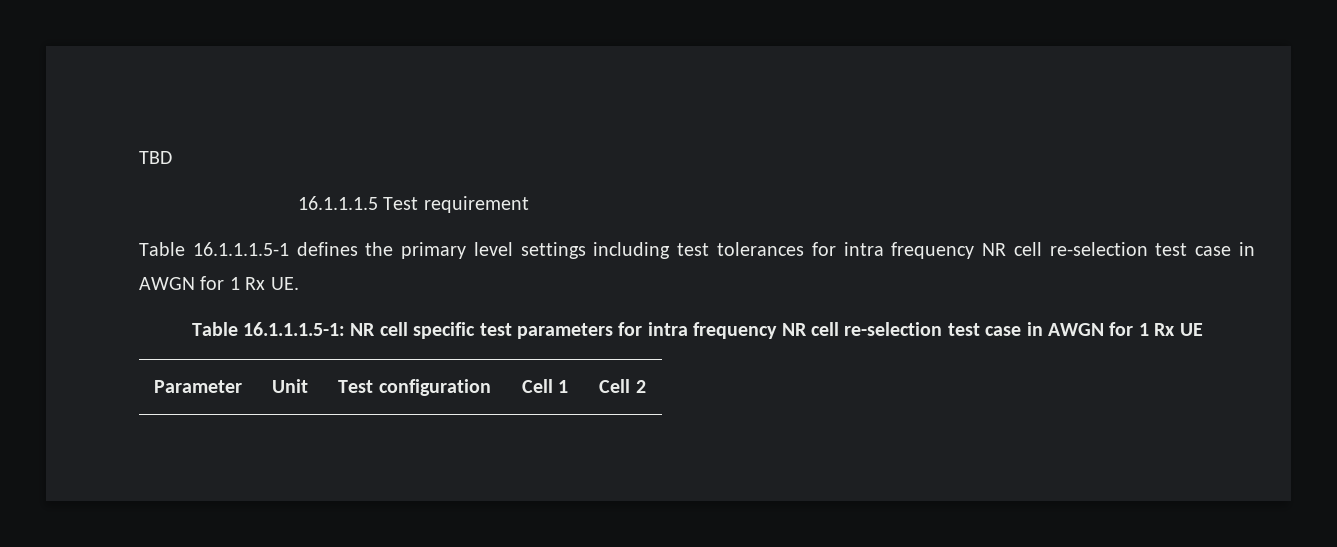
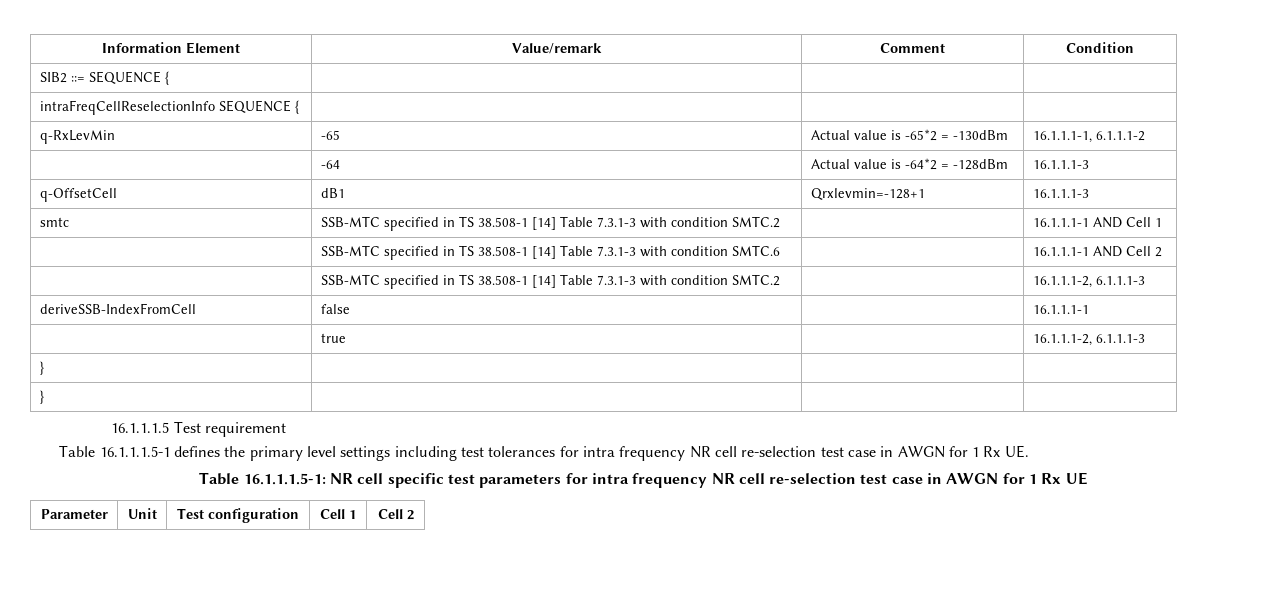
[139,151,172,164] TBD -> [102,42,240,54] [512,43,602,54] [880,43,945,53] [1066,42,1134,53] [39,71,169,85] [39,100,299,115] [39,130,115,144] [320,130,340,140] [810,129,1008,141] [1032,131,1145,143] [320,160,340,169] [810,158,1008,170] [1032,160,1089,169] [39,188,117,202] [320,188,345,198] [810,188,925,200] [1032,189,1089,198] [39,217,69,227] [320,216,780,231] [1032,217,1162,228] [320,245,780,260] [1032,246,1162,257] [320,274,780,289] [1032,276,1145,288] [39,303,196,314] [320,304,350,314] [1032,305,1089,314] [320,333,346,343] [1032,334,1145,346] [39,361,44,375] [39,390,44,404] Information Element | Value/remark | Comment | Condition // SIB2 ::= SEQUENCE { | | | // intraFreqCellReselectionInfo SEQUENCE { | | | // q-RxLevMin | -65 | Actual value is -65*2 = -130dBm | 16.1.1.1-1, 6.1.1.1-2 // | -64 | Actual value is -64*2 = -128dBm | 16.1.1.1-3 // q-OffsetCell | dB1 | Qrxlevmin=-128+1 | 16.1.1.1-3 // smtc | SSB-MTC specified in TS 38.508-1 [14] Table 7.3.1-3 with condition SMTC.2 | | 16.1.1.1-1 AND Cell 1 // | SSB-MTC specified in TS 38.508-1 [14] Table 7.3.1-3 with condition SMTC.6 | | 16.1.1.1-1 AND Cell 2 // | SSB-MTC specified in TS 38.508-1 [14] Table 7.3.1-3 with condition SMTC.2 | | 16.1.1.1-2, 6.1.1.1-3 // deriveSSB-IndexFromCell | false | | 16.1.1.1-1 // | true | | 16.1.1.1-2, 6.1.1.1-3 // } | | | // } | | |

